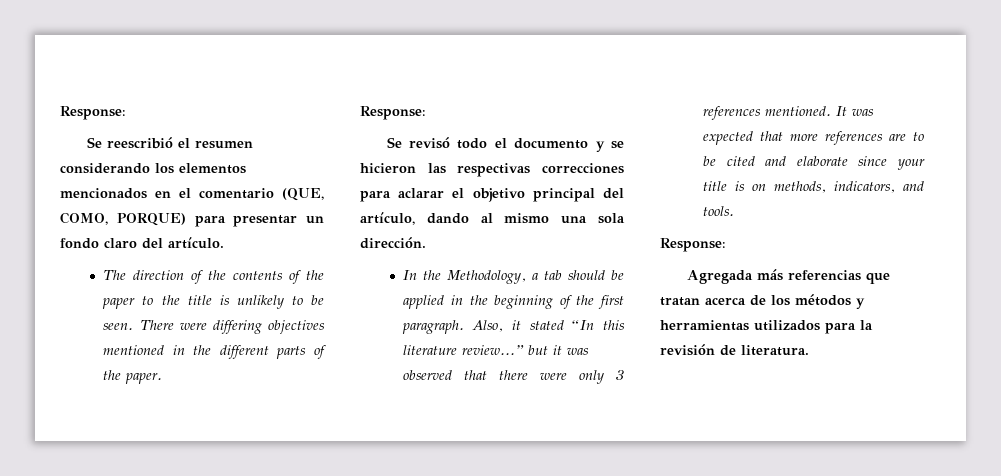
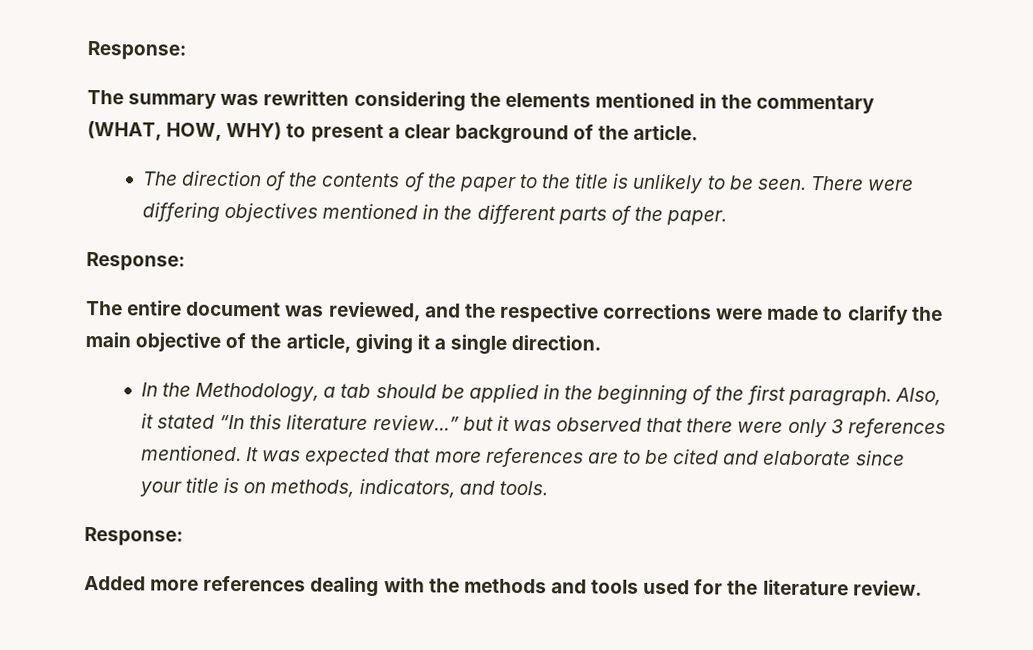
[60,106,126,120] [86,137,253,149] [60,163,246,174] [60,188,324,201] [60,212,324,227] [60,237,224,249] Response: // Se reescribió el resumen considerando los elementos mencionados en el comentario (QUE, COMO, PORQUE) para presentar un fondo claro del artículo. -> [87,41,186,60] [87,90,876,114] [87,120,699,145] Response: // The summary was rewritten considering the elements mentioned in the commentary (WHAT, HOW, WHY) to present a clear background of the article.
[386,137,624,152] [360,163,624,177] [360,188,624,202] [360,212,625,225] [360,237,426,249] Se revisó todo el documento y se hicieron las respectivas correcciones para aclarar el objetivo principal del artículo, dando al mismo una sola dirección. -> [86,300,943,325] [85,331,602,355] The entire document was reviewed, and the respective corrections were made to clarify the main objective of the article, giving it a single direction.
[686,269,890,284] [660,294,865,309] [660,320,873,334] [660,344,809,356] Agregada más referencias que tratan acerca de los métodos y herramientas utilizados para la revisión de literatura. -> [84,575,922,598] Added more references dealing with the methods and tools used for the literature review.

